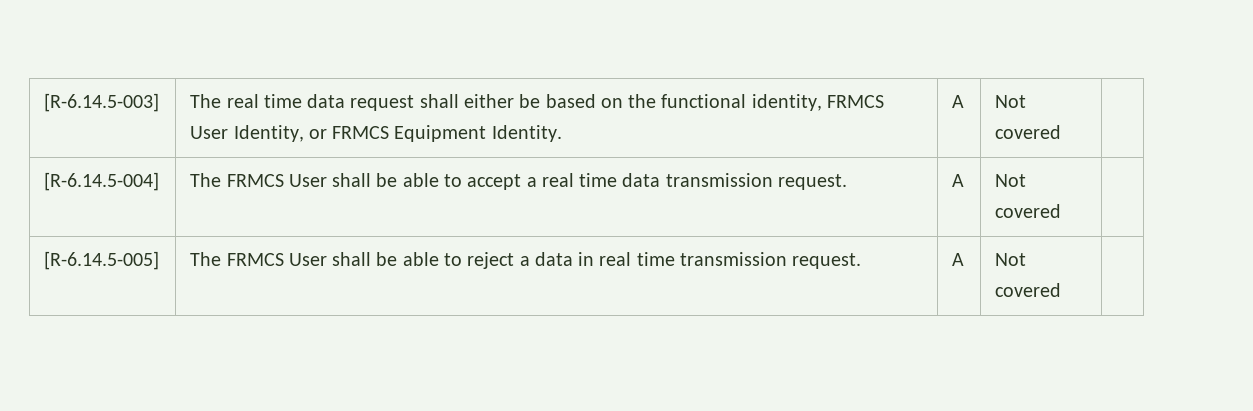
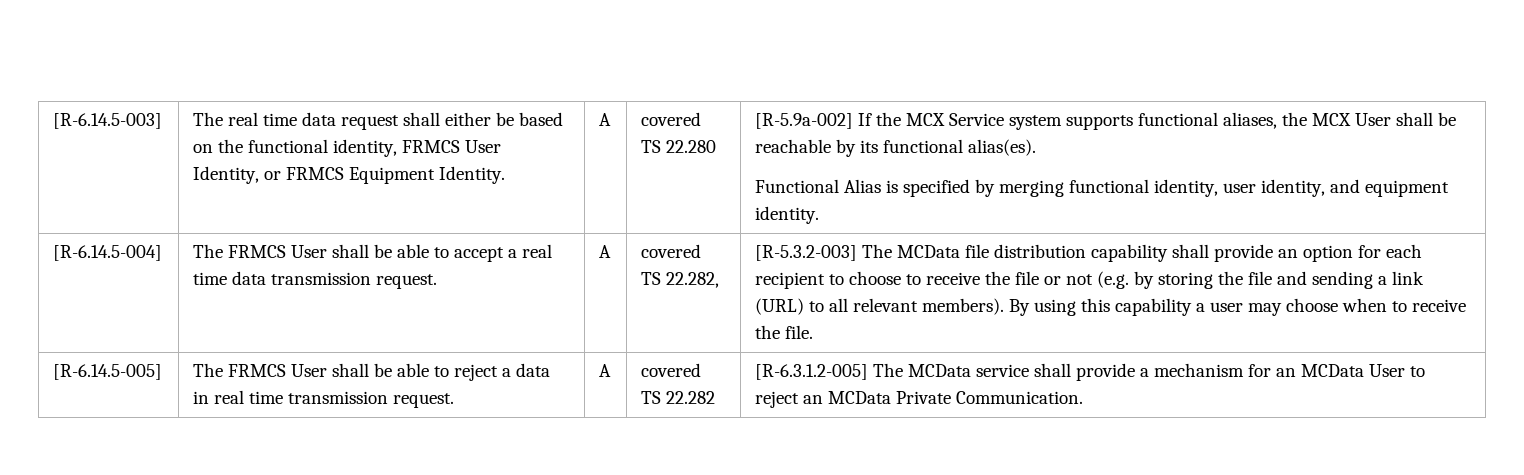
[995,95,1027,108] [995,125,1062,139] Not covered | -> [641,112,702,126] [641,140,717,153] [755,112,1456,130] [755,139,1037,157] [755,179,1449,197] [755,206,820,224] covered TS 22.280 | [R-5.9a-002] If the MCX Service system supports functional aliases, the MCX User shall be reachable by its functional alias(es). // Functional Alias is specified by merging functional identity, user identity, and equipment identity.
[995,174,1027,187] [995,204,1062,218] Not covered | -> [641,244,702,258] [641,272,720,288] [755,244,1422,262] [755,271,1424,289] [755,298,1466,316] [755,325,814,339] covered TS 22.282, | [R-5.3.2-003] The MCData file distribution capability shall provide an option for each recipient to choose to receive the file or not (e.g. by storing the file and sending a link (URL) to all relevant members). By using this capability a user may choose when to receive the file.
[995,253,1027,266] [995,283,1062,297] Not covered | -> [641,363,702,377] [641,391,716,404] [755,363,1425,381] [755,391,1084,408] covered TS 22.282 | [R-6.3.1.2-005] The MCData service shall provide a mechanism for an MCData User to reject an MCData Private Communication.

